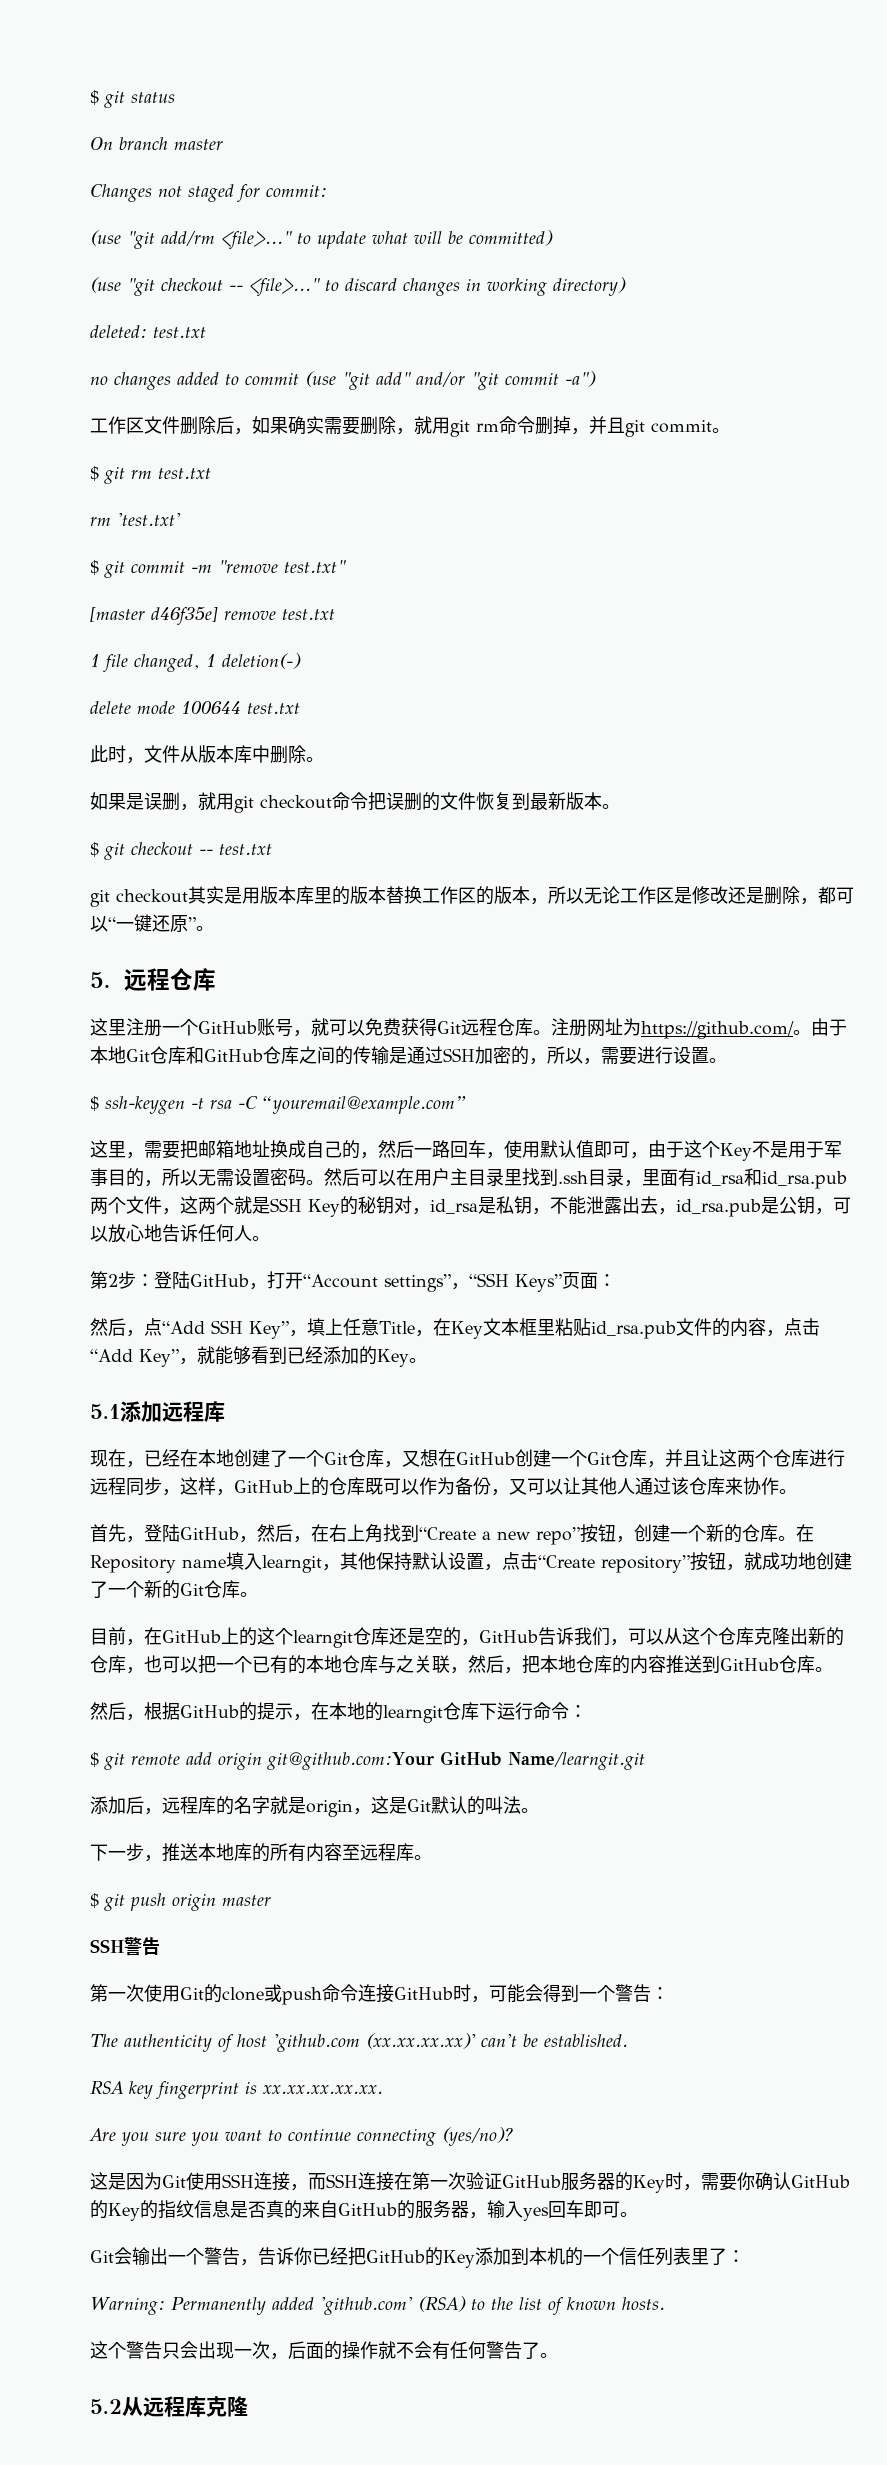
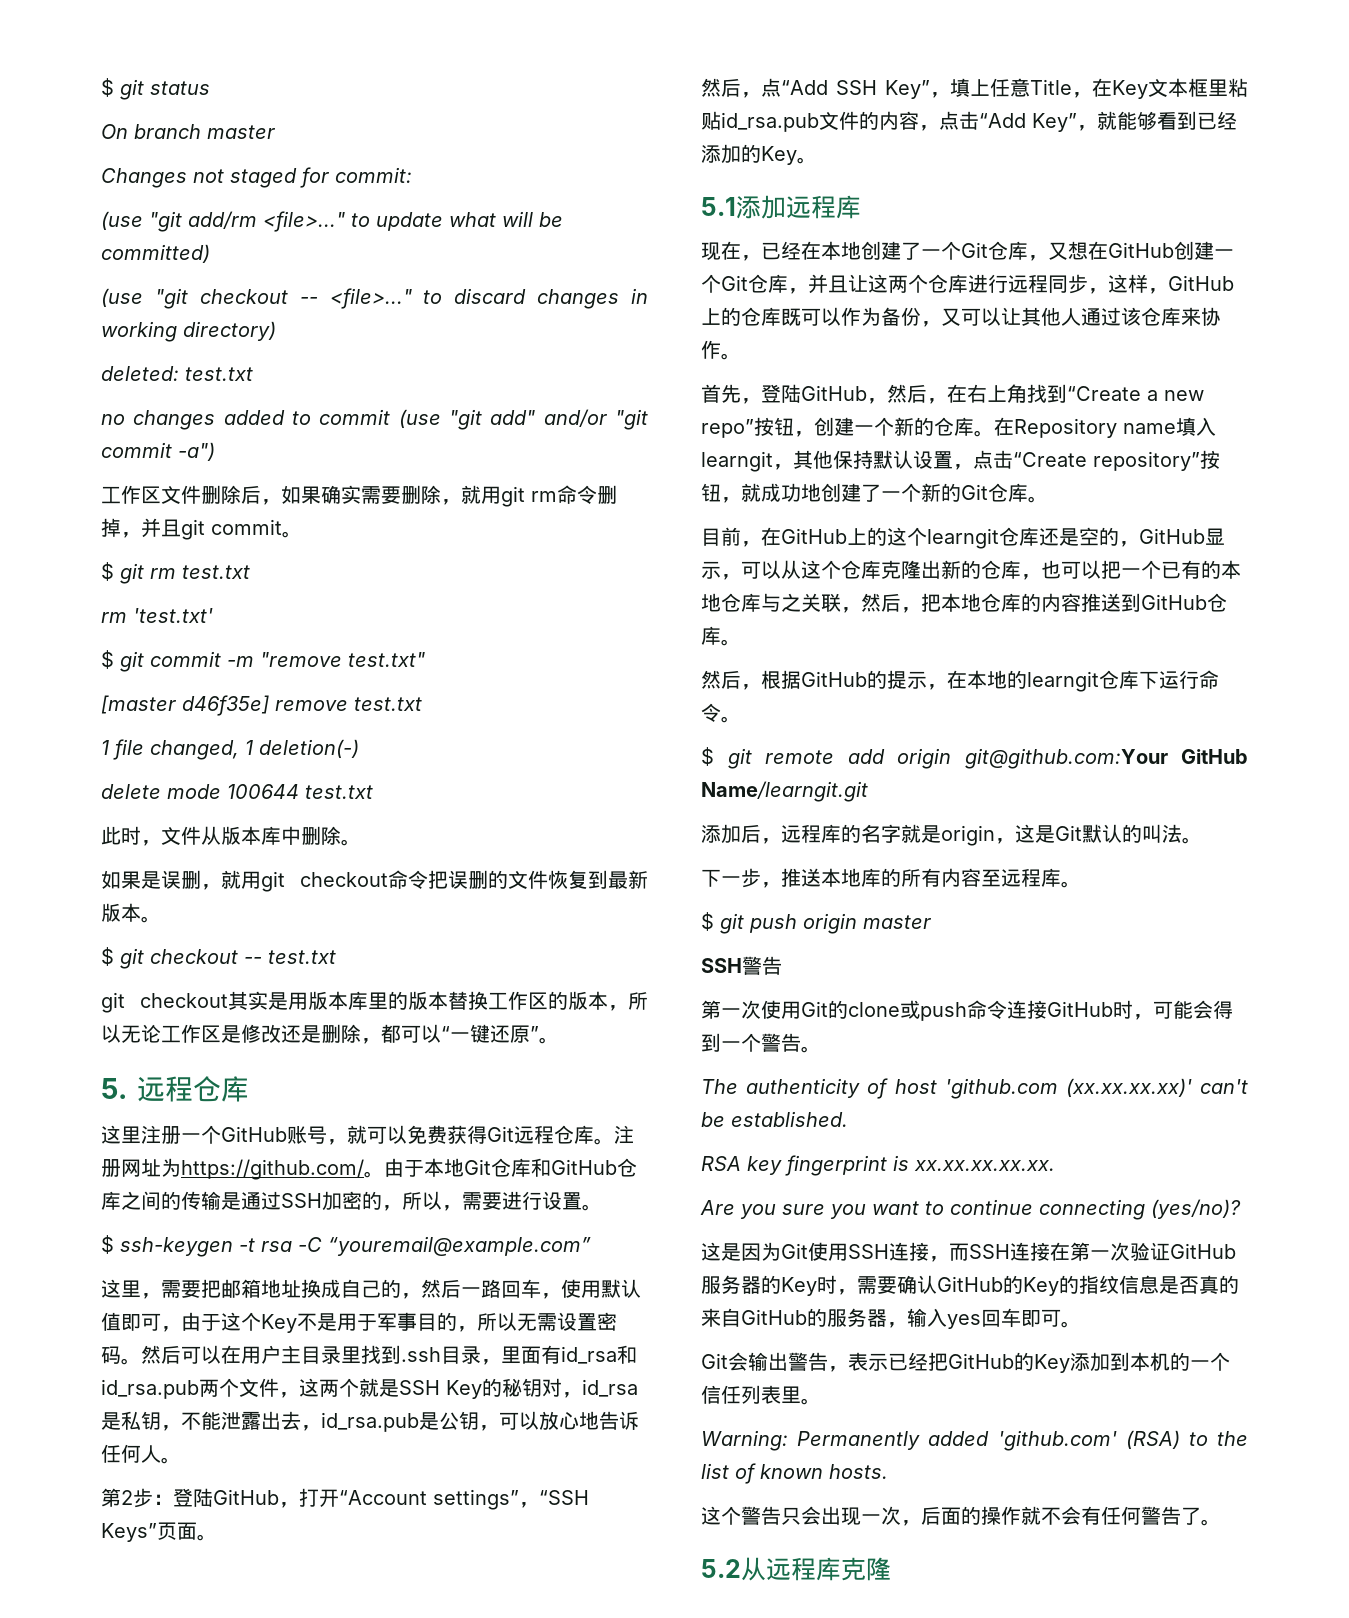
[598,1274,616,1287] ： -> [197,1534,217,1541] 。
[538,1627,610,1646] 告诉我们 -> [1205,528,1225,545] [701,561,721,579] 显示
[569,1705,587,1718] ： -> [721,716,741,723] 。
[651,1987,669,2000] ： -> [801,1046,821,1053] 。
[737,2172,755,2190] 你 -> (897, 1285) none
[168,2247,312,2266] 一个警告，告诉你 -> [788,1352,888,1372] 警告，表示
[709,2248,745,2265] 了： -> [801,1398,821,1405] 。

